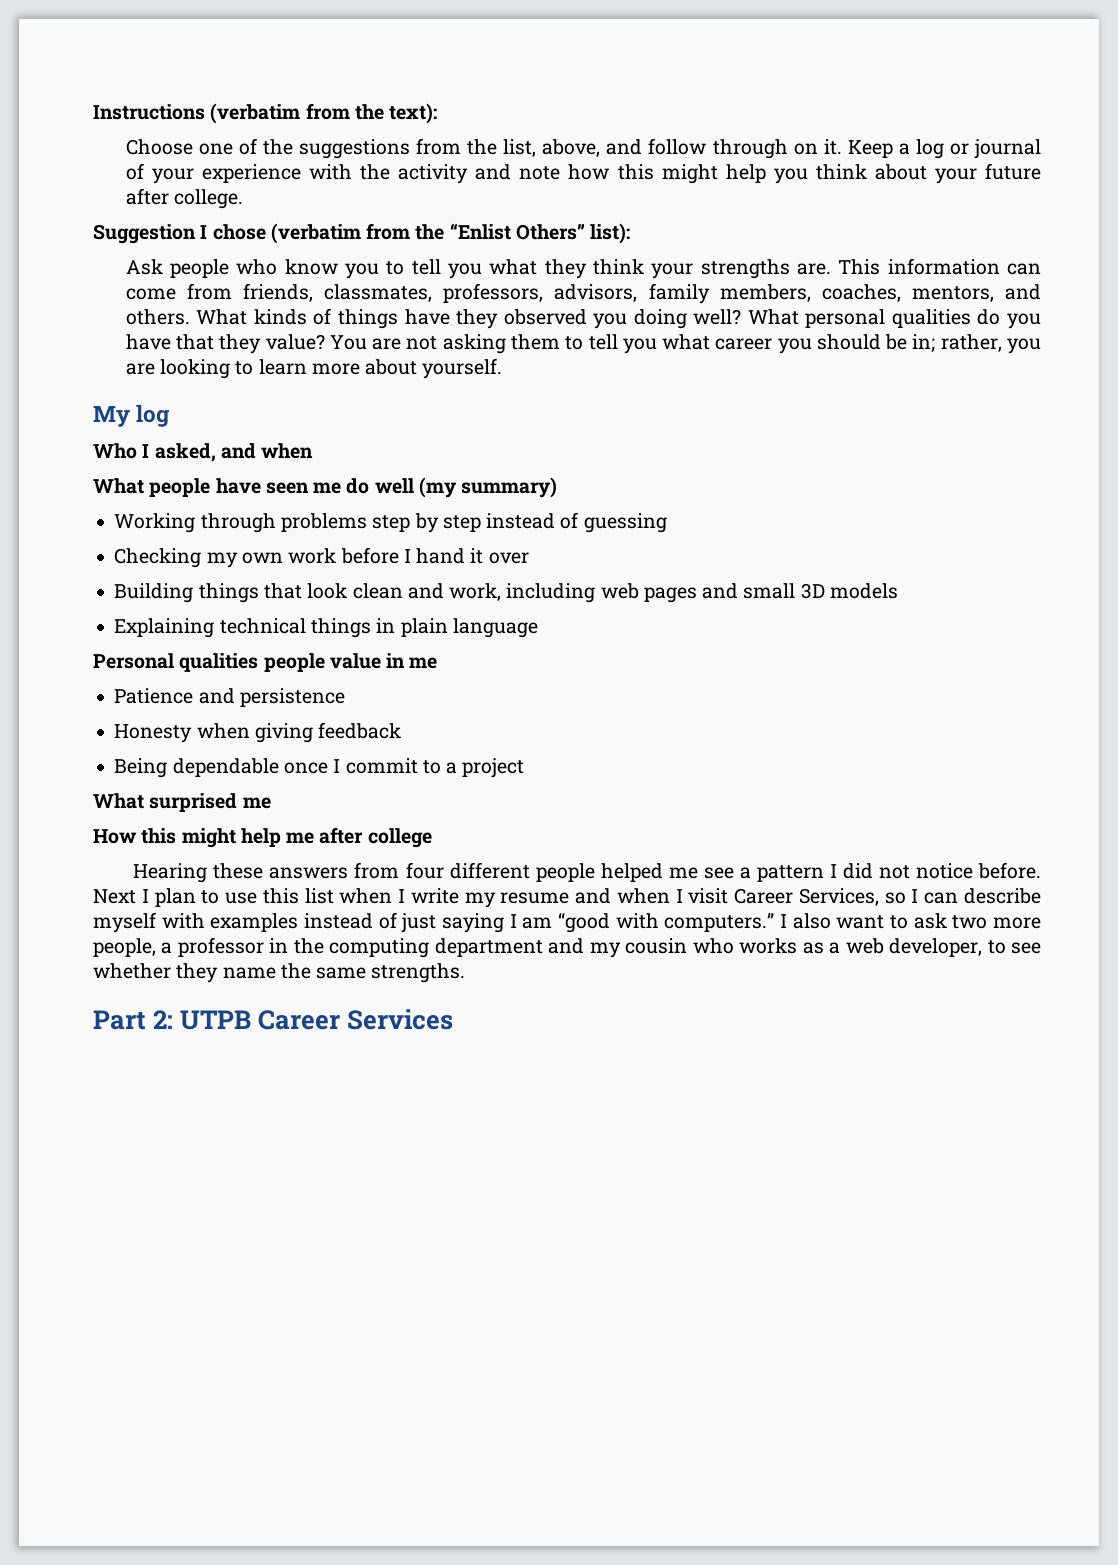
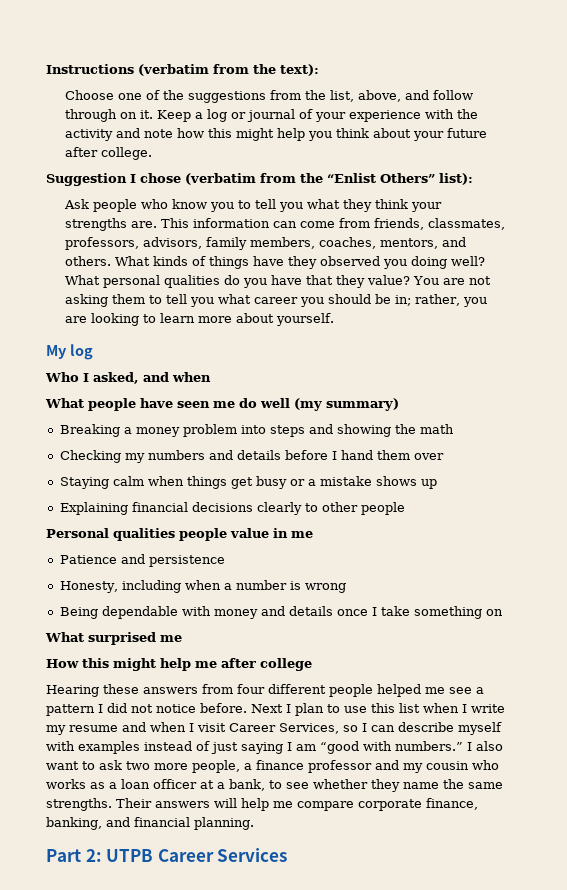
[114,512,667,533] Working through problems step by step instead of guessing -> [59,424,454,437] Breaking a money problem into steps and showing the math
[241,548,337,564] own work -> [147,450,281,460] numbers and details
[470,548,484,564] it -> [376,450,410,460] them
[114,583,898,603] [114,618,538,638] Building things that look clean and work, including web pages and small 3D models // Explaining technical things in plain language -> [59,476,437,489] [59,502,405,515] Staying calm when things get busy or a mistake shows up // Explaining financial decisions clearly to other people
[114,722,402,743] [114,758,525,778] Honesty when giving feedback // Being dependable once I commit to a project -> [59,580,346,593] [59,606,503,619] Honesty, including when a number is wrong // Being dependable with money and details once I take something on
[664,913,775,932] computers.” -> [395,741,463,751] numbers.”
[177,937,543,958] professor in the computing department -> [256,760,372,773] finance professor
[845,938,983,957] web developer, -> [121,779,265,791] loan officer at a bank,
(466, 973) none -> [116,798,478,811] [46,817,254,830] Their answers will help me compare corporate finance, banking, and financial planning.

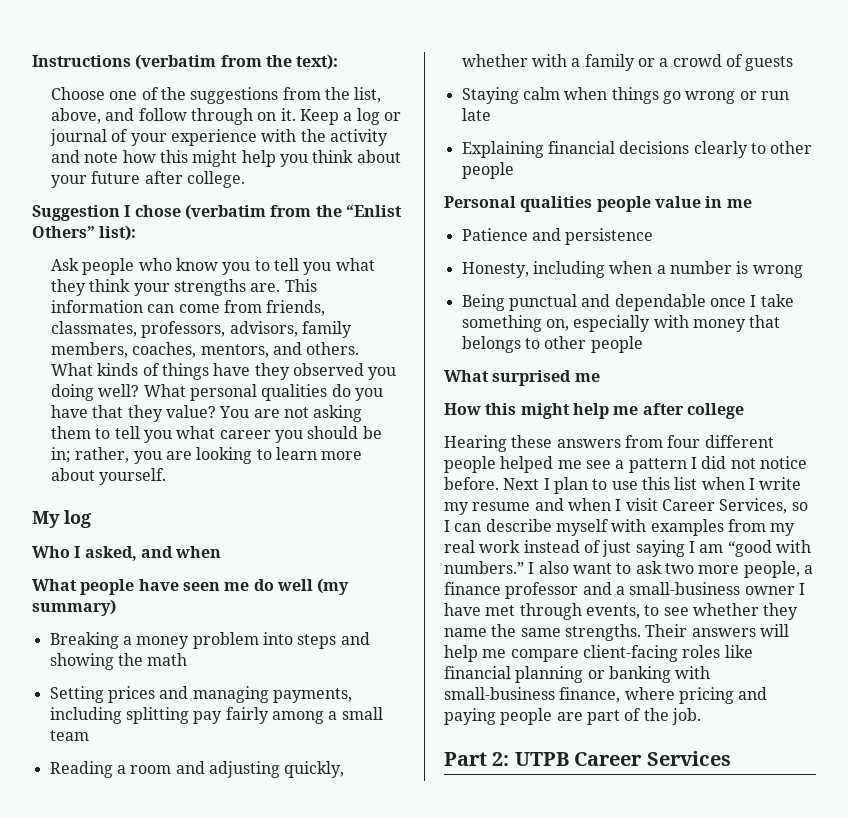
[59,450,444,463] [59,476,437,489] Checking my numbers and details before I hand them over // Staying calm when things get busy or a mistake shows up -> [49,686,352,703] [49,707,383,724] [49,730,89,741] [49,761,345,778] [461,54,794,71] [461,87,789,104] [461,108,491,121] Setting prices and managing payments, including splitting pay fairly among a small team // Reading a room and adjusting quickly, whether with a family or a crowd of guests // Staying calm when things go wrong or run late
[101,606,503,619] dependable with money and details once I take something on -> [508,294,794,311] [461,315,781,332] [461,336,643,353] punctual and dependable once I take something on, especially with money that belongs to other people
(140, 747) none -> [727,519,796,536] [444,540,521,553] from my real work
[403,760,499,773] [46,779,265,791] my cousin who works as a loan officer at a bank, -> [615,582,805,595] [444,603,640,620] a small-business owner I have met through events,
[358,798,478,811] [46,817,254,830] corporate finance, banking, and financial planning. -> [582,645,753,662] [444,666,711,683] [444,687,768,704] [444,708,701,725] client-facing roles like financial planning or banking with small-business finance, where pricing and paying people are part of the job.

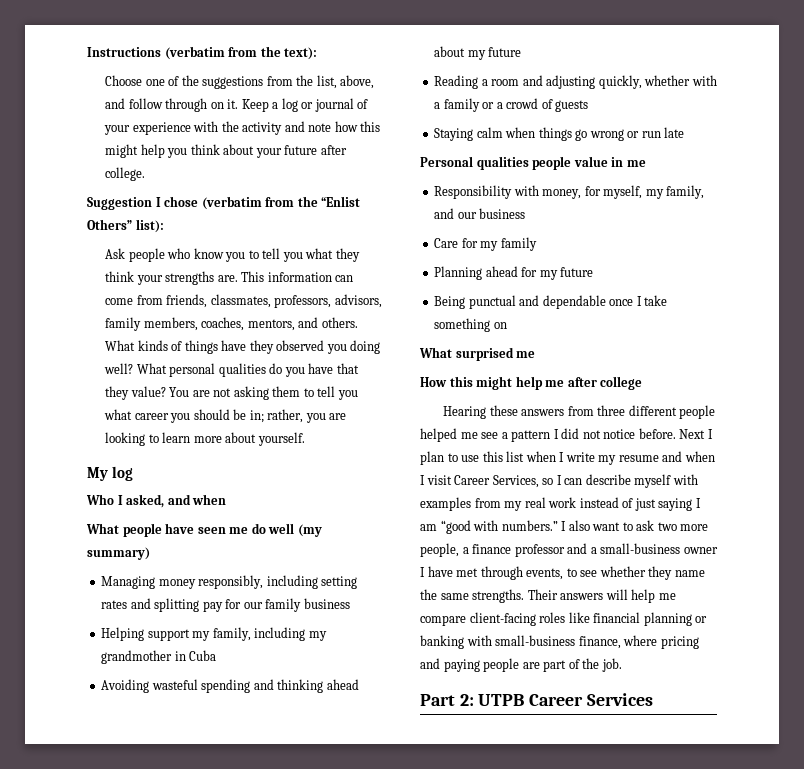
[49,632,370,649] [49,653,188,670] [49,686,352,703] [49,707,383,724] [49,730,89,741] Breaking a money problem into steps and showing the math // Setting prices and managing payments, including splitting pay fairly among a small team -> [101,575,358,589] [101,598,350,612] [101,627,327,641] [101,650,217,664] [101,679,359,693] [434,46,522,60] Managing money responsibly, including setting rates and splitting pay for our family business // Helping support my family, including my grandmother in Cuba // Avoiding wasteful spending and thinking ahead about my future
[461,141,813,158] [461,162,514,179] // Explaining financial decisions clearly to other people -> (685, 132) none
[461,228,654,245] [461,261,803,278] Patience and persistence // Honesty, including when a number is wrong -> [434,185,705,199] [434,208,526,219] [434,237,537,251] [434,266,594,280] Responsibility with money, for myself, my family, and our business // Care for my family // Planning ahead for my future
[545,315,781,332] [461,336,643,353] on, especially with money that belongs to other people -> [493,322,507,329] on
[667,435,701,448] four -> [597,405,626,416] three

